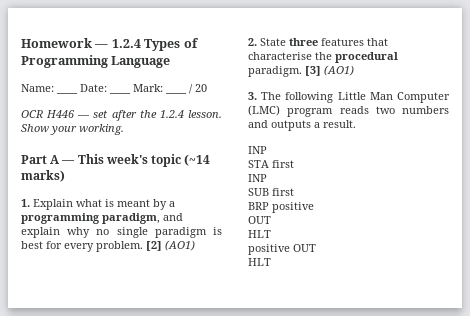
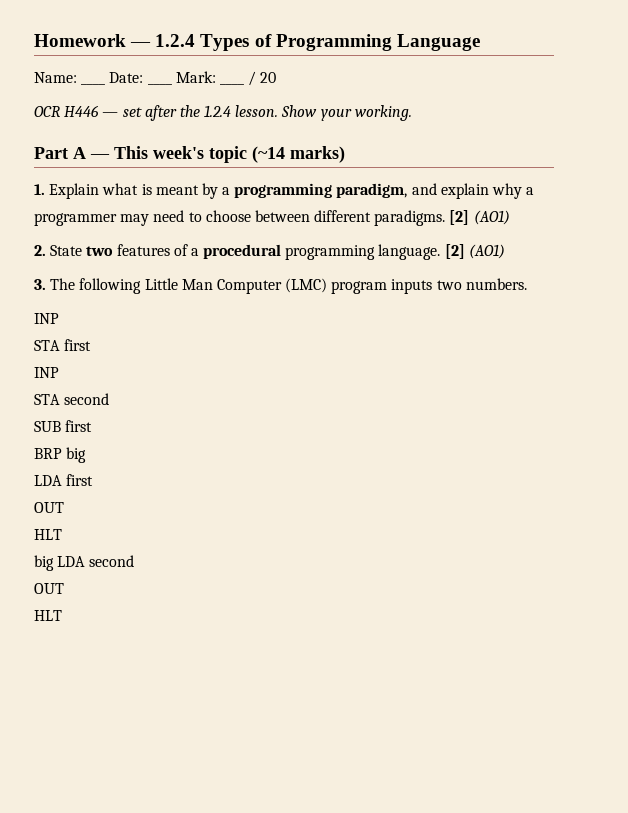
[96,227,222,238] [21,240,195,252] [248,38,388,46] [248,52,398,63] [248,66,321,77] no single paradigm is best for every problem. [2] (AO1) // 2. State three features that characterise the procedural paradigm. [3] -> [526,187,535,195] [34,210,510,226] [34,244,465,260] a programmer may need to choose between different paradigms. [2] (AO1) // 2. State two features of a procedural programming language. [2]
[339,106,449,114] [248,120,356,131] reads two numbers and outputs a result. -> [391,278,527,294] inputs two numbers.
(267, 178) none -> [34,393,110,405] // STA second
[272,202,314,213] positive -> [66,447,87,463] [34,474,94,486] big // LDA first
[248,244,290,255] positive -> [34,555,135,571] big LDA second //

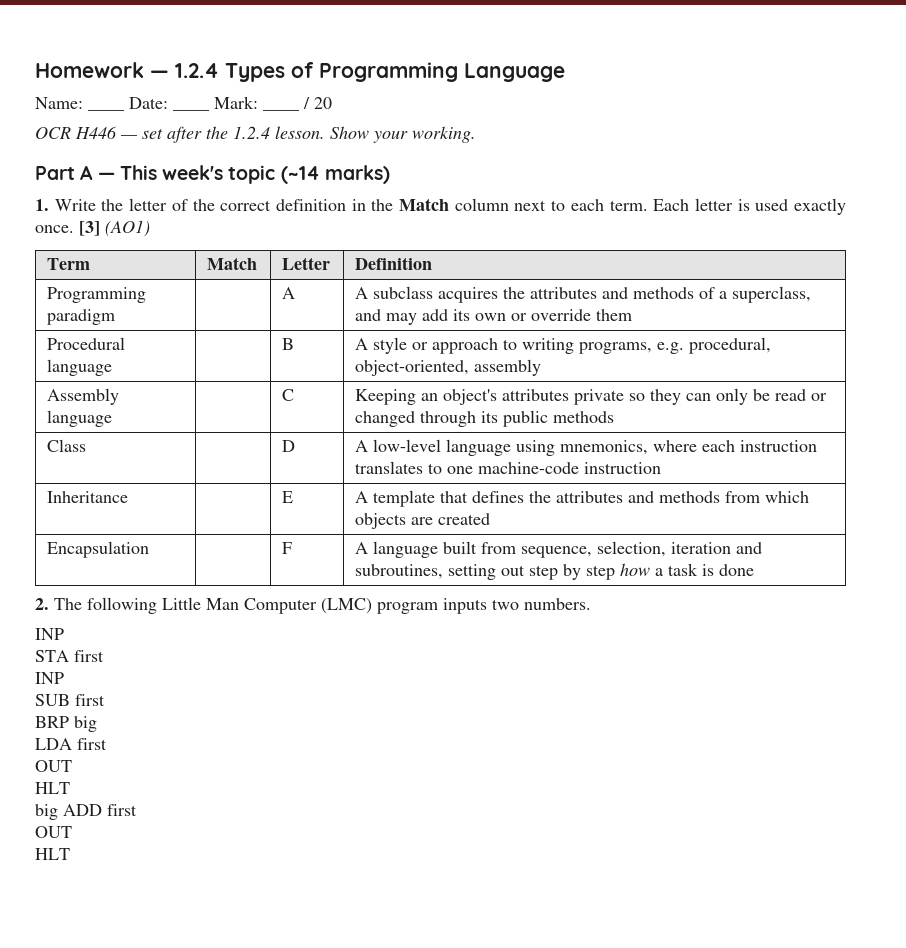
[49,183,535,199] [34,210,510,226] [34,244,505,260] [34,279,46,290] Explain what is meant by a programming paradigm, and explain why a programmer may need to choose between different paradigms. [2] (AO1) // 2. State two features of a procedural programming language. [2] (AO1) // 3. -> [54,198,847,215] [35,220,150,237] [46,258,90,270] [206,257,257,270] [281,257,330,270] [354,257,432,270] [46,287,146,303] [46,309,115,325] [281,287,295,299] [354,286,811,303] [354,309,632,325] [46,337,125,350] [46,359,112,376] [281,338,294,350] [354,337,771,354] [354,359,541,376] [46,388,119,405] [46,410,112,427] [281,389,294,401] [354,388,827,405] [354,410,614,427] [46,439,86,452] [281,440,295,452] [354,439,817,456] [354,461,661,474] [46,491,128,503] [281,491,293,503] [354,490,809,507] [354,513,490,529] [46,541,149,558] [281,542,292,554] [354,541,762,558] [354,563,754,580] [35,598,49,610] Write the letter of the correct definition in the Match column next to each term. Each letter is used exactly once. [3] (AO1) // Term | Match | Letter | Definition // Programming paradigm | | A | A subclass acquires the attributes and methods of a superclass, and may add its own or override them // Procedural language | | B | A style or approach to writing programs, e.g. procedural, object-oriented, assembly // Assembly language | | C | Keeping an object's attributes private so they can only be read or changed through its public methods // Class | | D | A low-level language using mnemonics, where each instruction translates to one machine-code instruction // Inheritance | | E | A template that defines the attributes and methods from which objects are created // Encapsulation | | F | A language built from sequence, selection, iteration and subroutines, setting out step by step how a task is done // 2.
[34,393,110,405] // STA second -> (64, 678) none
[57,555,135,567] LDA second -> [63,804,137,816] ADD first

